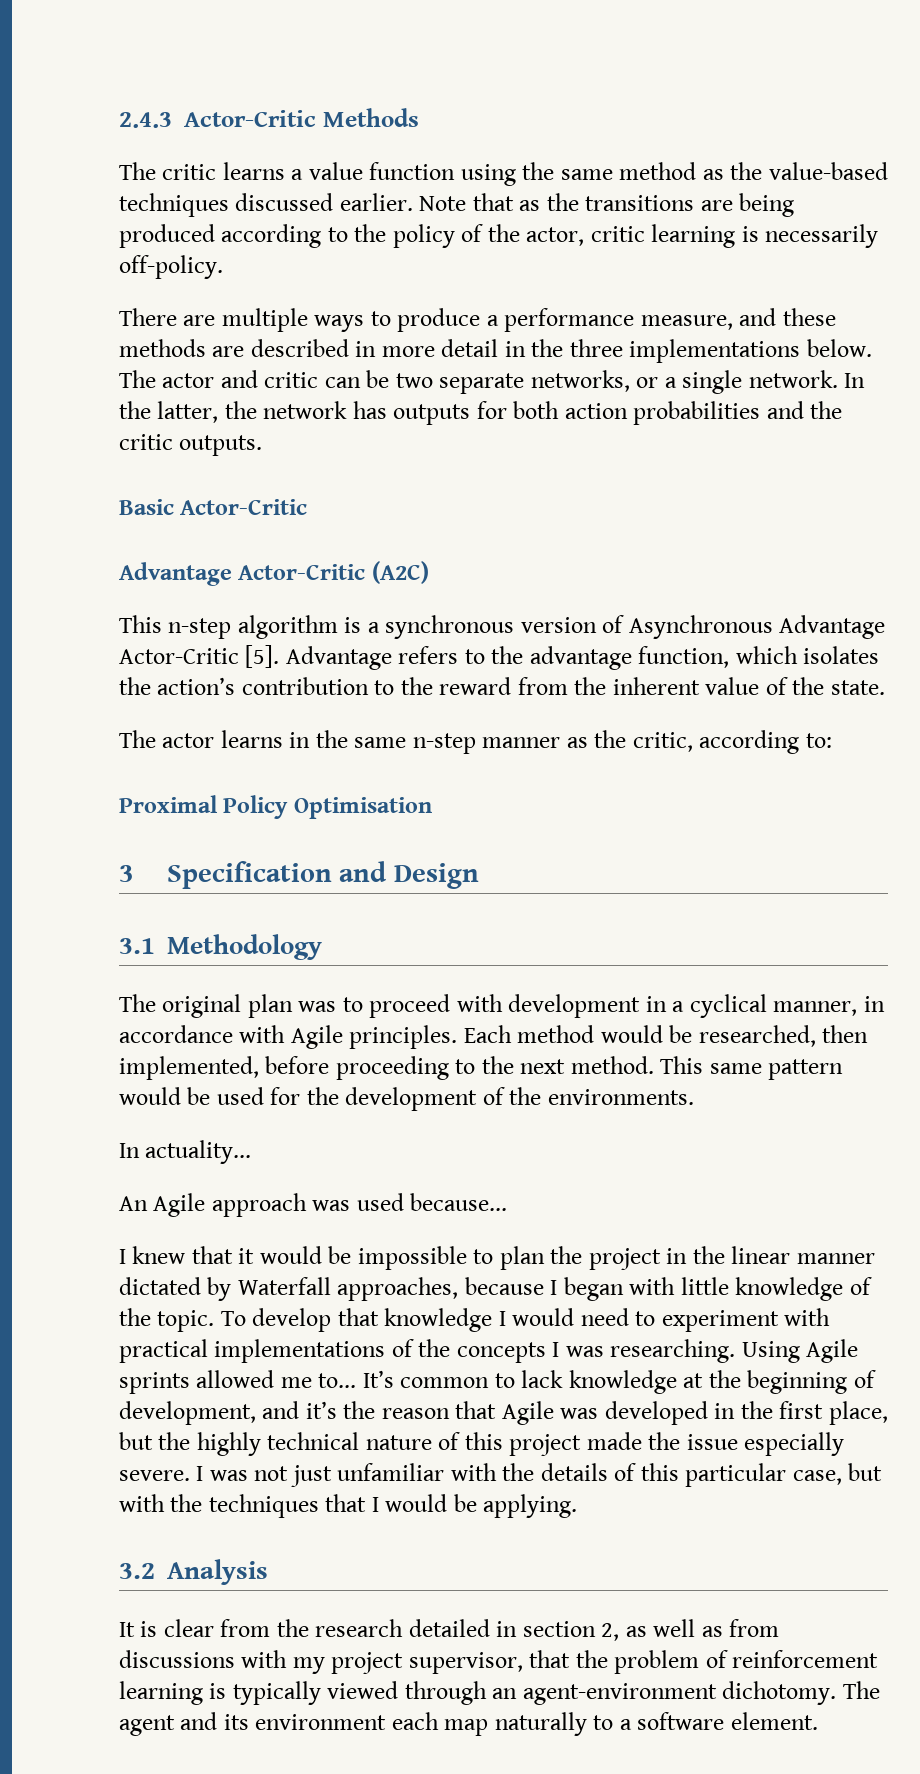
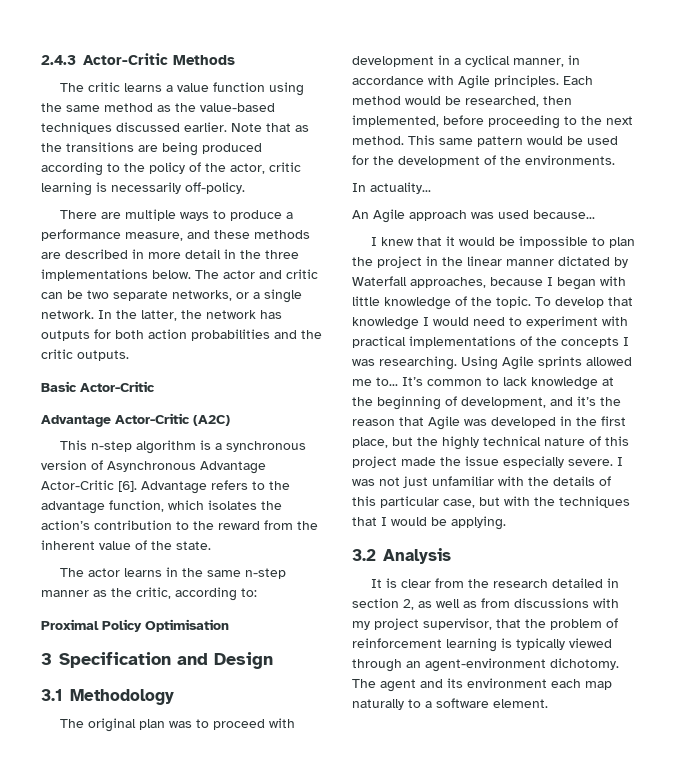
[245,645,280,668] [5]. -> [118,481,137,492] [6].

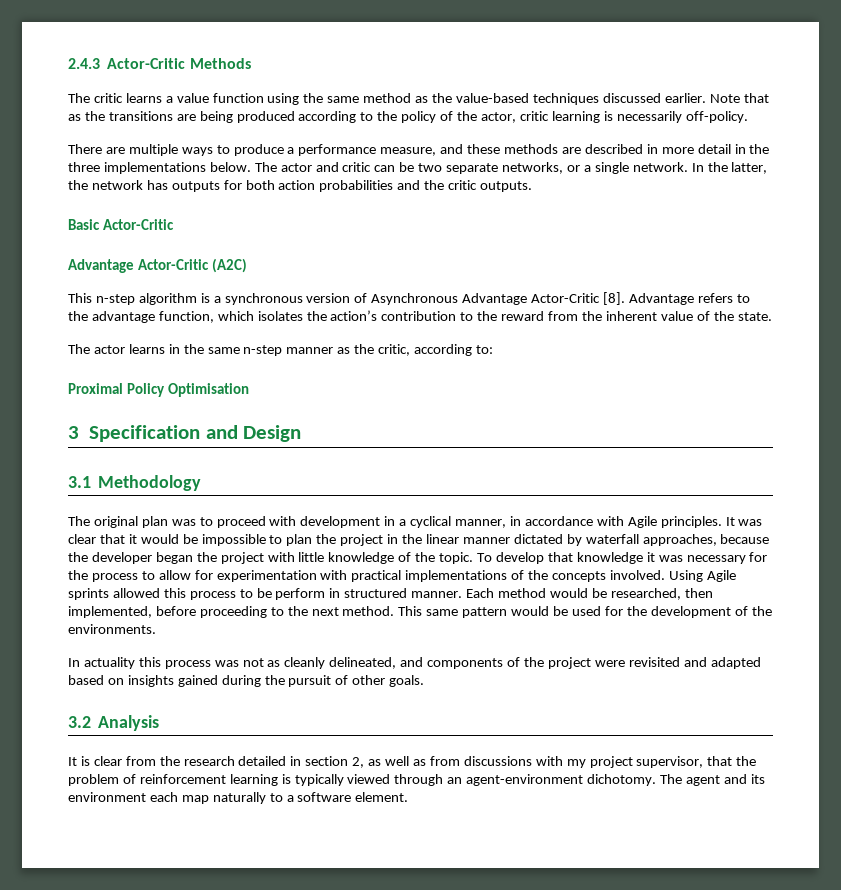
[118,481,137,492] [6]. -> [603,292,626,305] [8].
(559, 81) none -> [725,517,763,526] [68,534,770,546] [68,552,768,564] [68,570,736,582] [68,588,463,600] It was clear that it would be impossible to plan the project in the linear manner dictated by waterfall approaches, because the developer began the project with little knowledge of the topic. To develop that knowledge it was necessary for the process to allow for experimentation with practical implementations of the concepts involved. Using Agile sprints allowed this process to be perform in structured manner.
[370,182,431,194] [352,209,595,223] [370,236,635,248] [352,256,628,268] [352,276,626,290] [352,296,633,310] [352,316,628,330] [352,336,629,348] [352,356,632,370] [352,377,614,390] [352,396,621,410] [352,416,626,430] [352,436,629,450] [352,456,623,468] [352,476,611,488] [352,496,630,508] [352,516,506,530] actuality... // An Agile approach was used because... // I knew that it would be impossible to plan the project in the linear manner dictated by Waterfall approaches, because I began with little knowledge of the topic. To develop that knowledge I would need to experiment with practical implementations of the concepts I was researching. Using Agile sprints allowed me to... It’s common to lack knowledge at the beginning of development, and it’s the reason that Agile was developed in the first place, but the highly technical nature of this project made the issue especially severe. I was not just unfamiliar with the details of this particular case, but with the techniques that I would be applying. -> [83,657,761,669] [68,675,425,687] actuality this process was not as cleanly delineated, and components of the project were revisited and adapted based on insights gained during the pursuit of other goals.

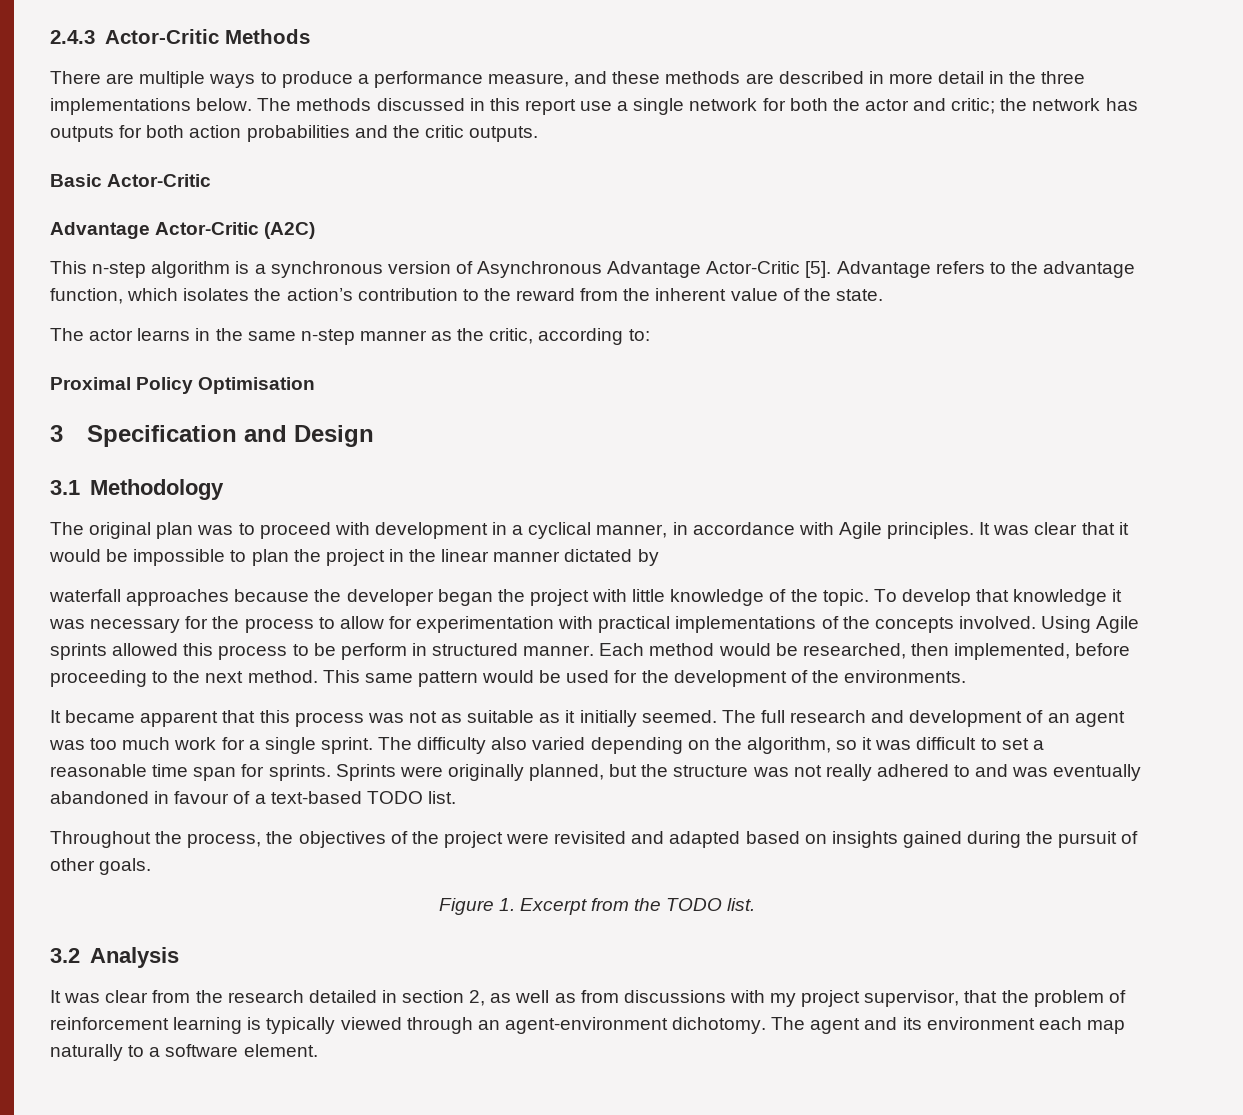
[68,93,769,105] [68,111,748,123] // The critic learns a value function using the same method as the value-based techniques discussed earlier. Note that as the transitions are being produced according to the policy of the actor, critic learning is necessarily off-policy. -> (310, 36) none
[280,162,768,174] actor and critic can be two separate networks, or a single network. In the latter, -> [296,98,996,115] methods discussed in this report use a single network for both the actor and critic;
[603,292,626,305] [8]. -> [805,261,832,278] [5].
[585,534,717,546] waterfall approaches, -> [49,589,230,606] // waterfall approaches
[68,657,135,669] In actuality -> [50,710,256,727] It became apparent that
[284,657,504,669] cleanly delineated, and components -> [467,710,1125,727] [49,737,1044,754] [50,764,1142,781] [50,791,456,804] [50,831,386,848] suitable as it initially seemed. The full research and development of an agent was too much work for a single sprint. The difficulty also varied depending on the algorithm, so it was difficult to set a reasonable time span for sprints. Sprints were originally planned, but the structure was not really adhered to and was eventually abandoned in favour of a text-based TODO list. // Throughout the process, the objectives
(425, 681) none -> [438,898,756,915] // Figure 1. Excerpt from the TODO list.
[80,756,90,766] is -> [64,993,101,1003] was

